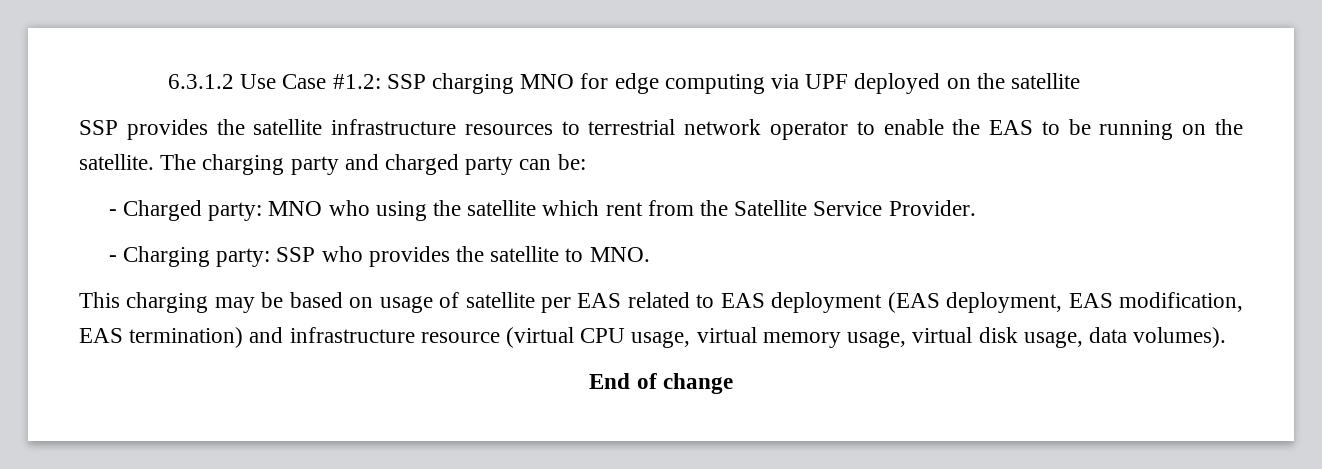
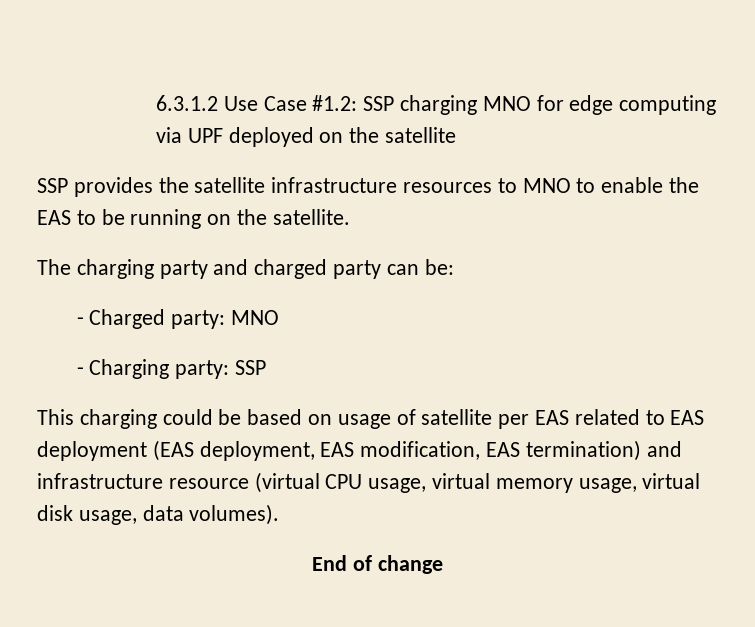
[588,119,848,140] terrestrial network operator -> [522,178,571,193] MNO
(154, 162) none -> (350, 217) //
[328,200,976,221] [108,246,650,267] who using the satellite which rent from the Satellite Service Provider. // - Charging party: SSP who provides the satellite to MNO. -> [76,359,267,379] // - Charging party: SSP
[214,297,255,313] may -> [162,409,213,425] could

